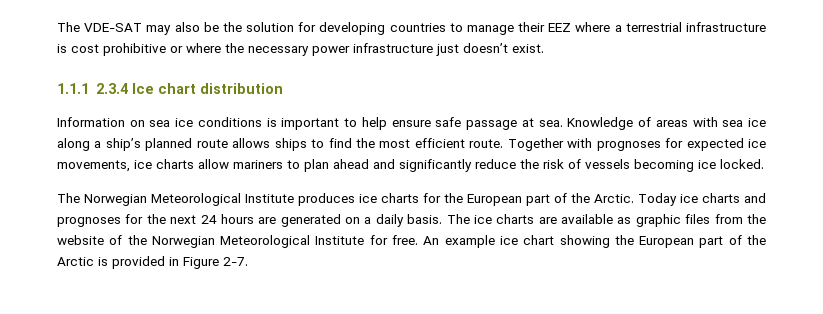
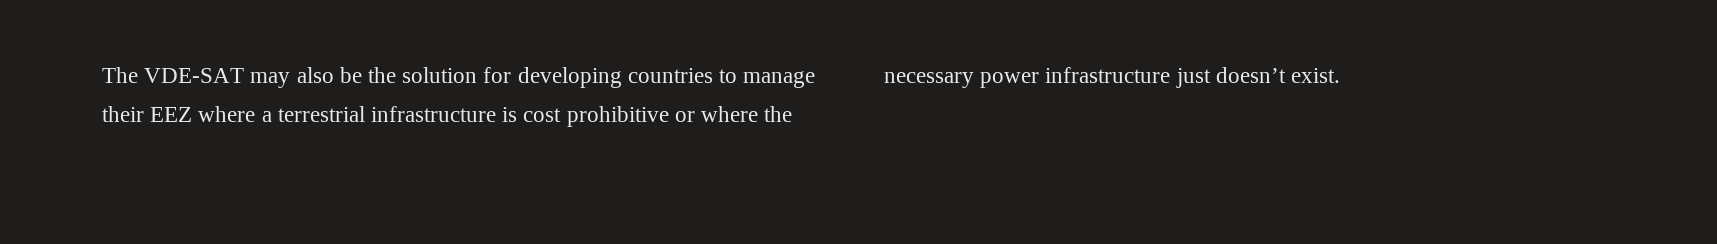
[57,83,283,94] [57,117,766,130] [57,138,767,151] [57,159,764,172] [57,193,766,206] [57,214,767,227] [57,235,766,248] [57,256,248,269] // 1.1.1 2.3.4 Ice chart distribution // Information on sea ice conditions is important to help ensure safe passage at sea. Knowledge of areas with sea ice along a ship’s planned route allows ships to find the most efficient route. Together with prognoses for expected ice movements, ice charts allow mariners to plan ahead and significantly reduce the risk of vessels becoming ice locked. // The Norwegian Meteorological Institute produces ice charts for the European part of the Arctic. Today ice charts and prognoses for the next 24 hours are generated on a daily basis. The ice charts are available as graphic files from the website of the Norwegian Meteorological Institute for free. An example ice chart showing the European part of the Arctic is provided in Figure 2-7. -> (1341, 75) none

